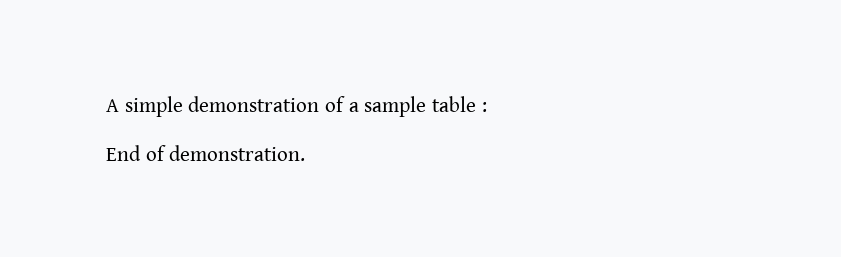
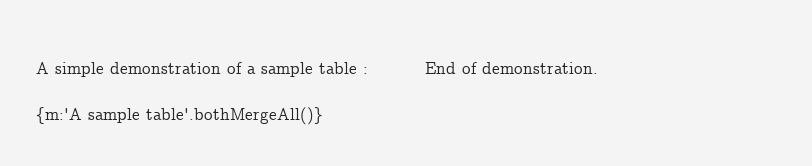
(487, 107) none -> [36,107,323,125] // {m:'A sample table'.bothMergeAll()}

